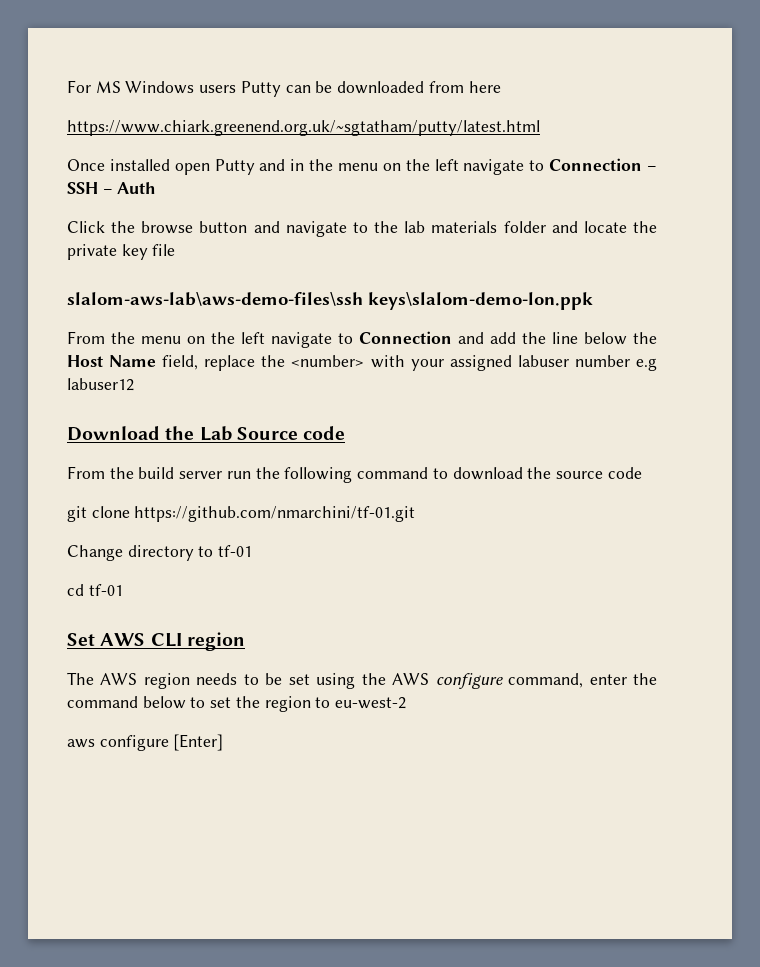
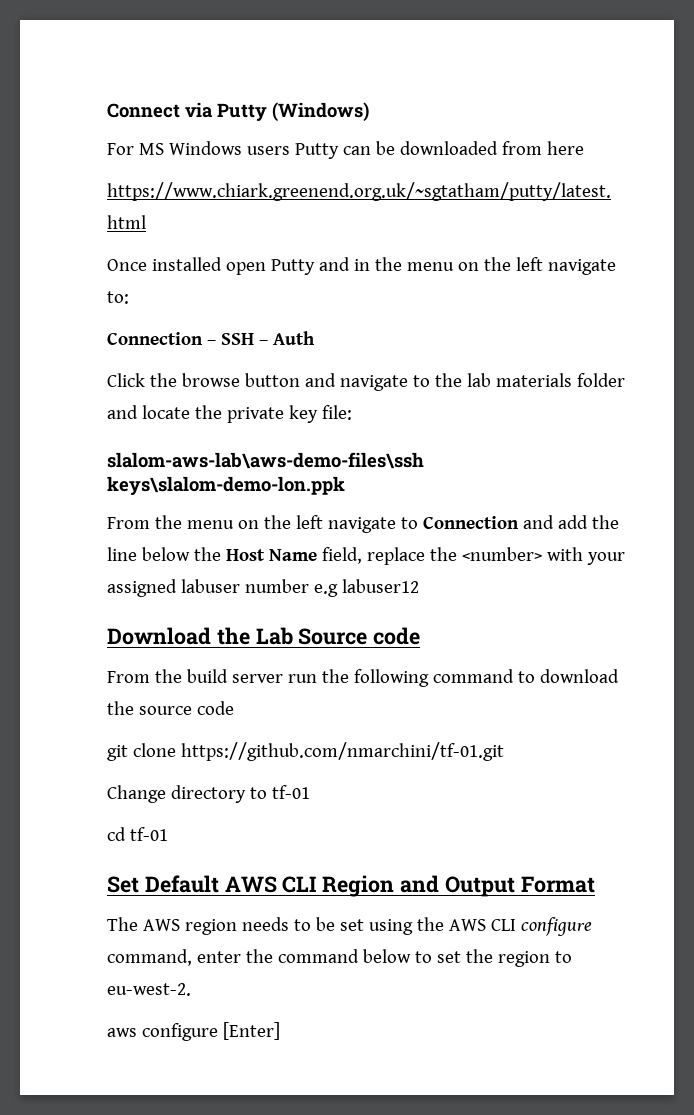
(67, 86) none -> [107,102,369,122] Connect via Putty (Windows) //
[529,160,545,171] to -> [107,291,129,304] to: //
[152,244,176,256] file -> [321,405,352,420] file:
[100,632,245,651] AWS CLI region -> [144,875,595,897] Default AWS CLI Region and Output Format
(430, 679) none -> [490,919,516,931] CLI
[335,697,407,709] eu-west-2 -> [107,983,191,996] eu-west-2.

